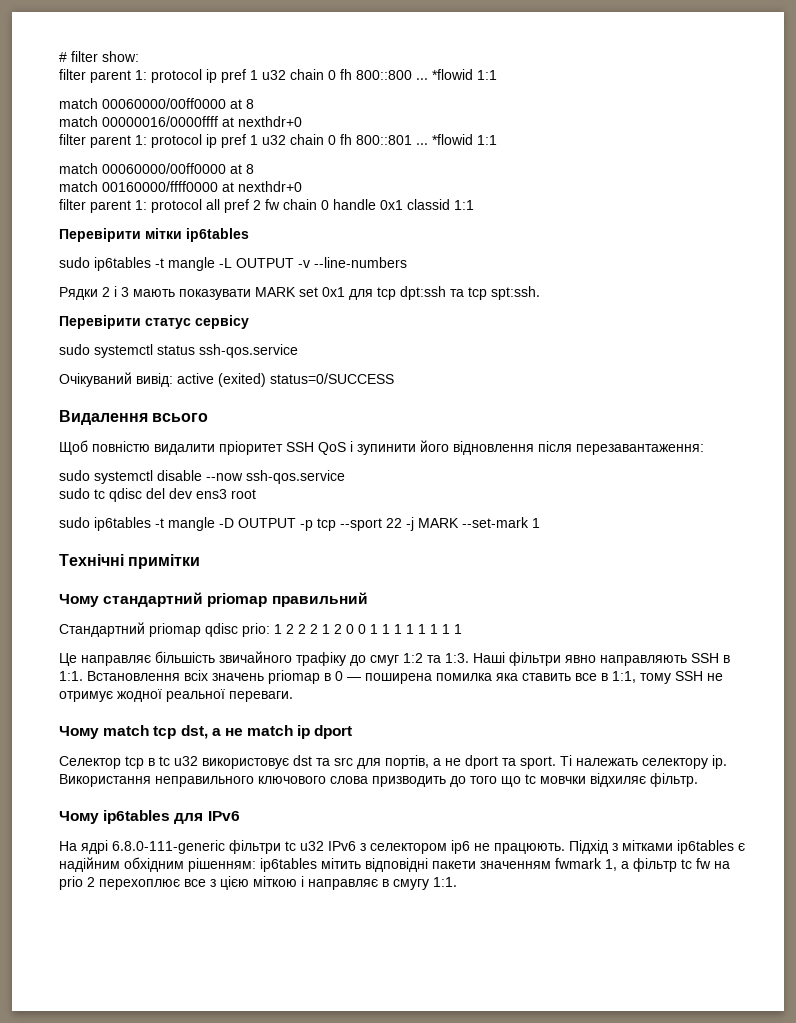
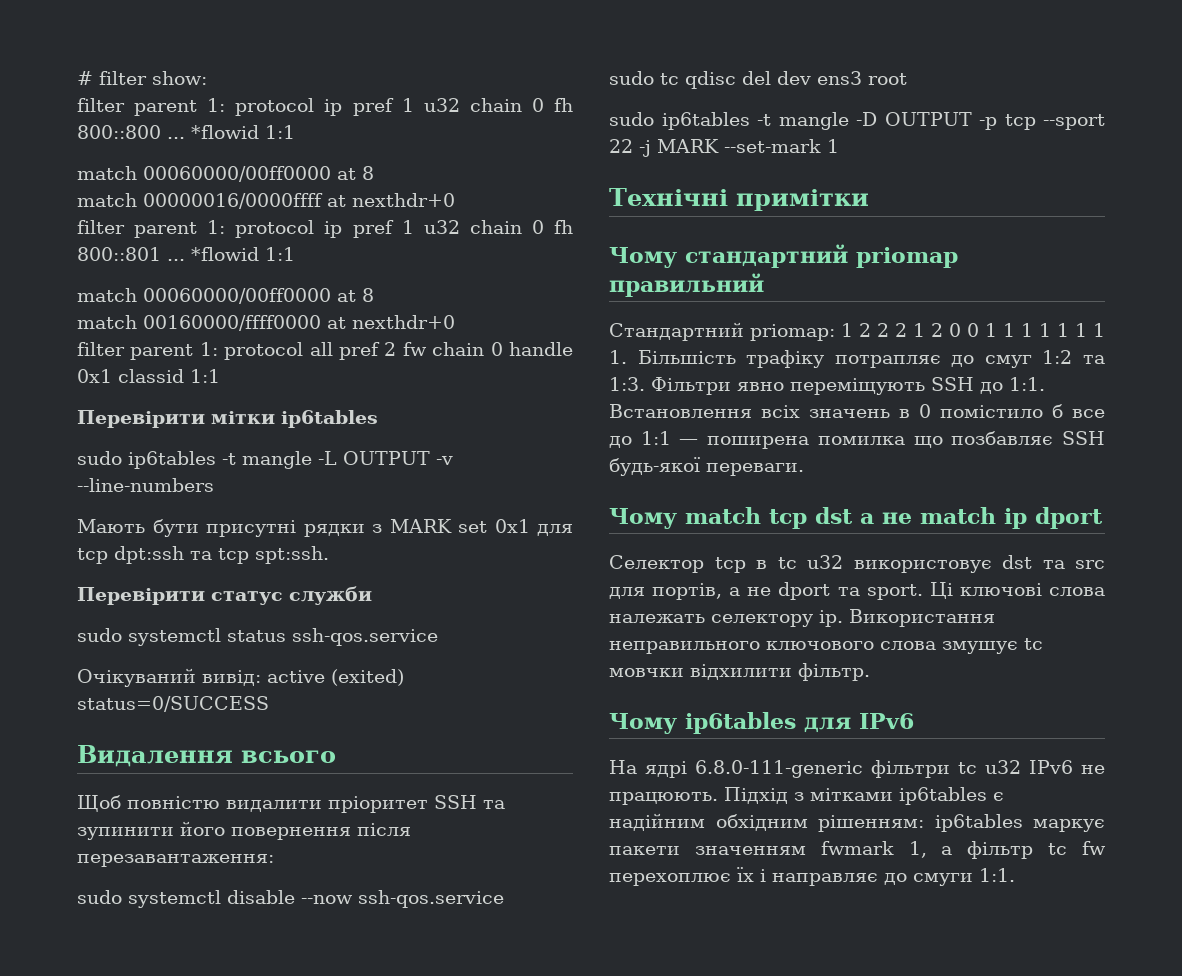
[59,286,251,300] Рядки 2 і 3 мають показувати -> [77,519,382,537] Мають бути присутні рядки з
[195,315,249,329] сервісу -> [289,586,372,605] служби
[318,441,353,455] QoS і -> [483,800,505,809] та
[453,441,534,455] відновлення -> [231,827,351,840] повернення
[149,623,270,637] priomap qdisc prio: -> [750,324,835,341] priomap:
[454,624,462,634] [59,651,346,666] 1 // Це направляє більшість звичайного трафіку -> [609,350,941,368] 1. Більшість трафіку потрапляє
[473,652,730,666] Наші фільтри явно направляють SSH в -> [651,377,1003,395] Фільтри явно переміщують SSH до
[268,670,320,684] priomap -> (890, 413) none
[347,671,723,684] [59,689,225,702] — поширена помилка яка ставить все в 1:1, тому SSH не отримує жодної реальної -> [940,404,1105,418] [609,431,1105,449] [609,457,700,476] помістило б все до 1:1 — поширена помилка що позбавляє SSH будь-якої
[180,725,208,739] dst, -> [815,507,853,524] dst
[560,755,572,766] Ті -> [929,582,1105,599] Ці ключові слова
[372,776,521,787] призводить до того що -> [942,641,1018,654] змушує
[590,773,646,787] відхиляє -> [690,664,792,680] відхилити
[360,840,470,854] з селектором ip6 -> (1073, 767) none
[321,858,428,872] мітить відповідні -> [1033,819,1105,832] маркує
[714,861,730,869] [59,876,429,890] на prio 2 перехоплює все з цією міткою і направляє в смугу -> [609,867,973,886] перехоплює їх і направляє до смуги

